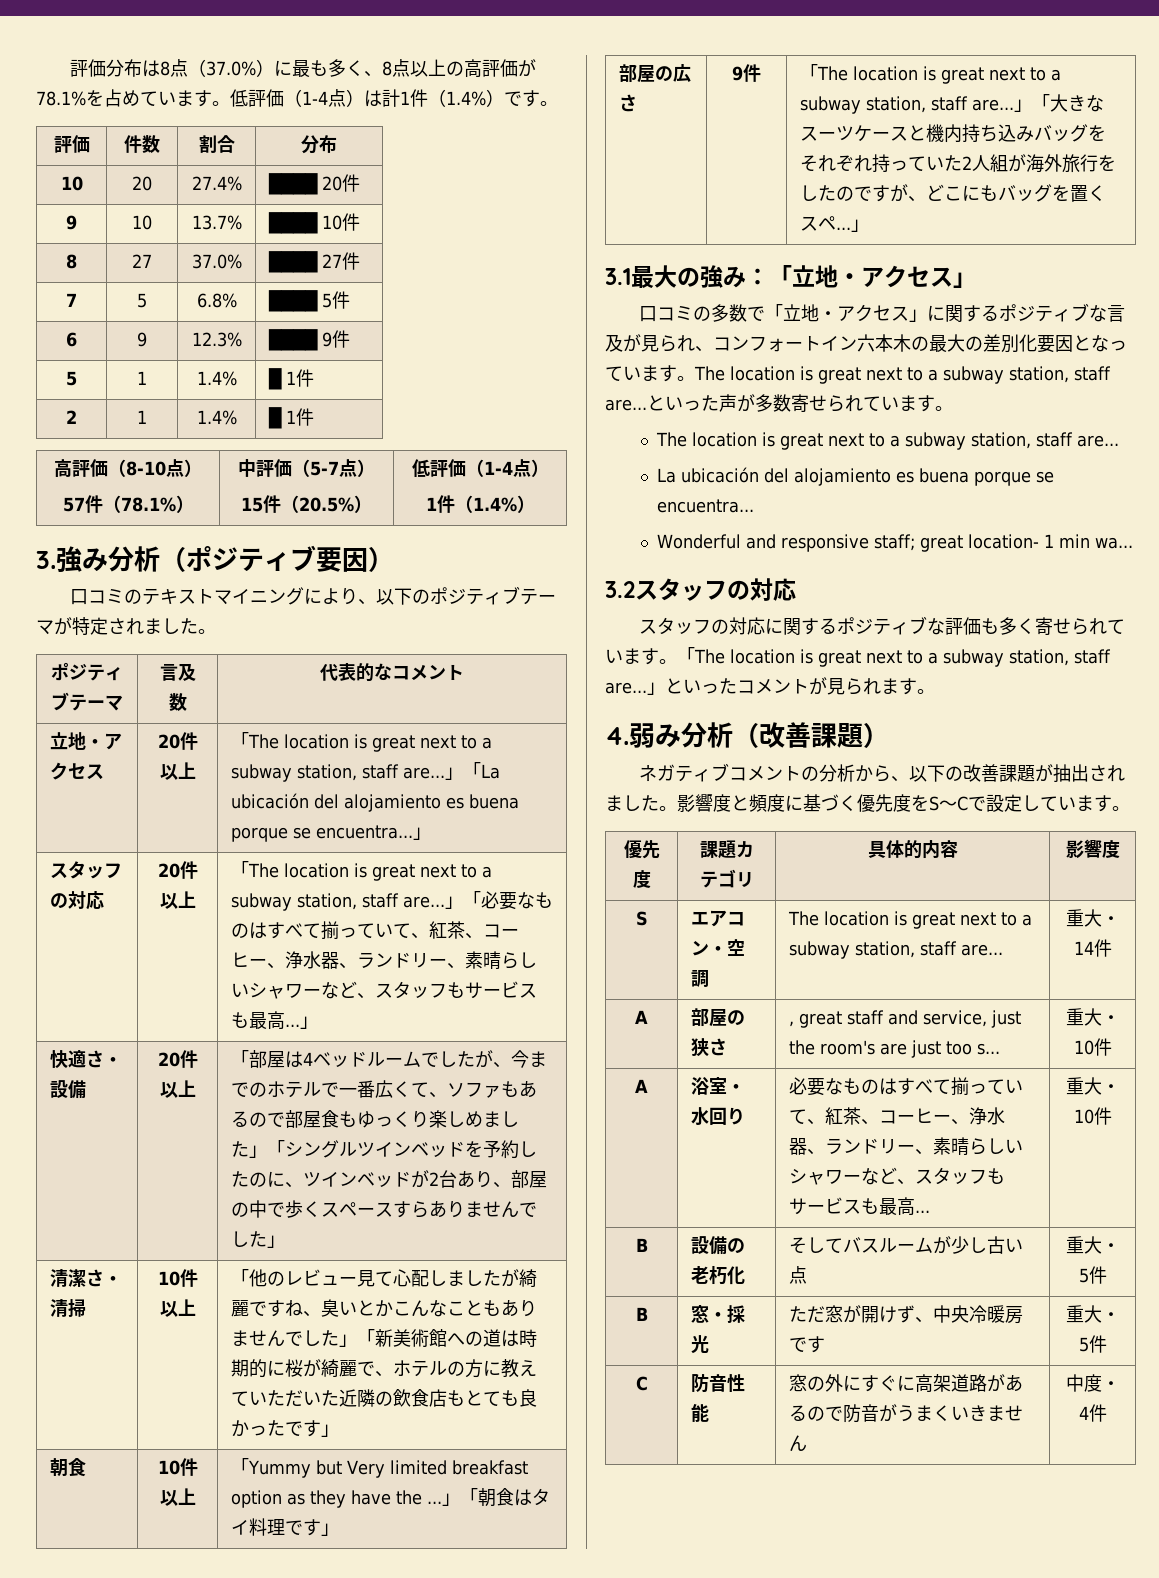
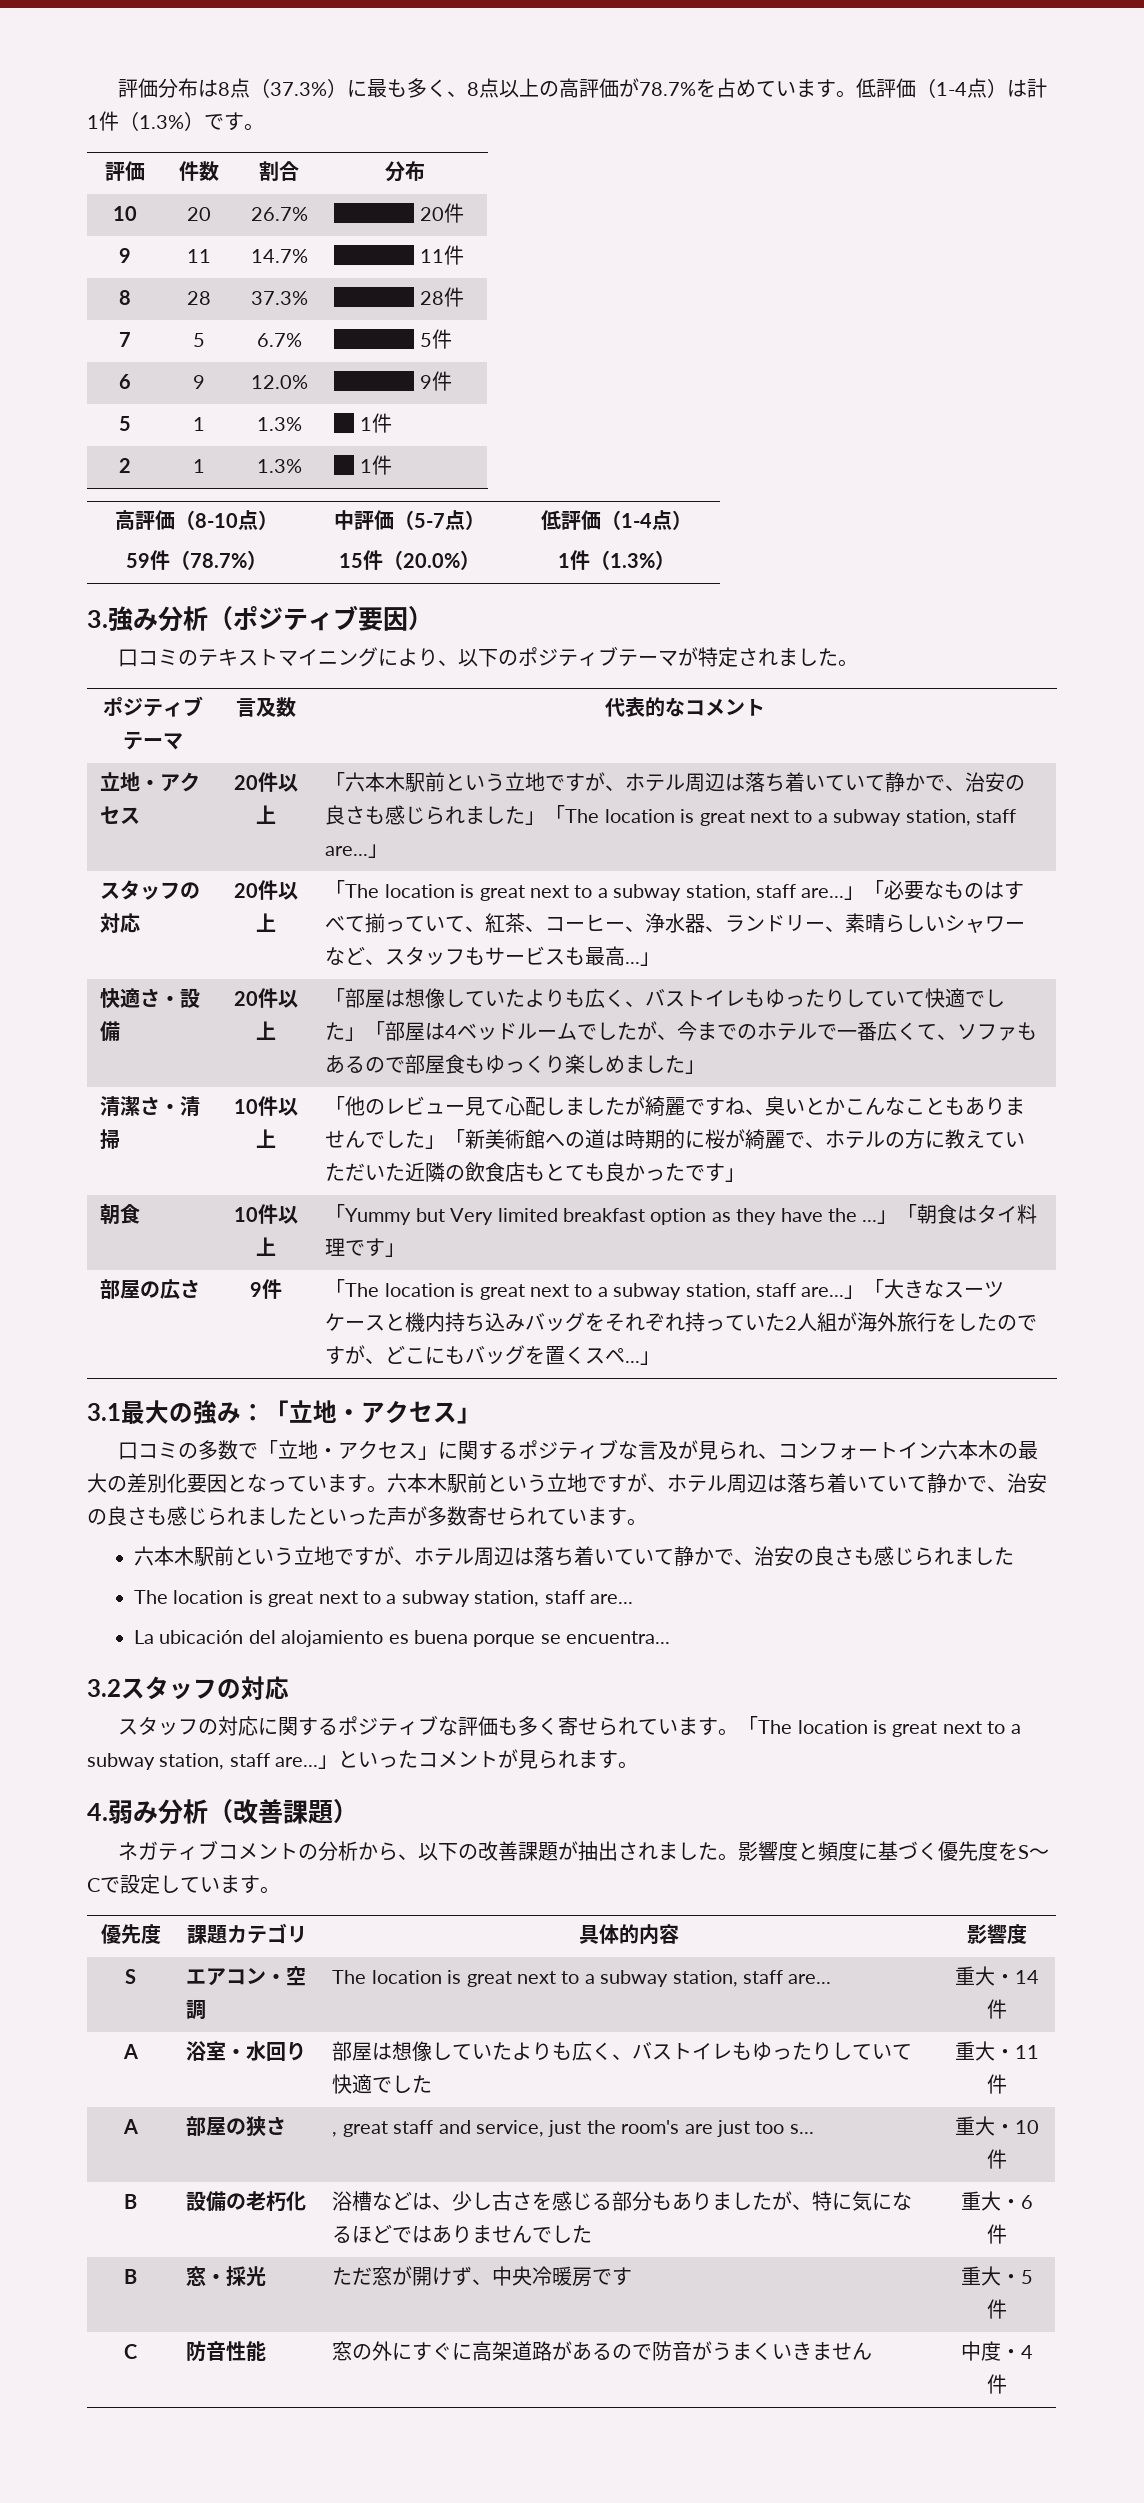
[206,61,257,76] 37.0% -> [270,82,328,96] 37.3%
[36,91,86,106] 78.1% -> [639,82,697,96] 78.7%
[446,91,486,106] 1.4% -> [139,115,184,129] 1.3%
[191,176,242,191] 27.4% -> [250,207,308,221] 26.7%
[132,215,152,230] [191,215,242,230] [267,212,342,234] 10 | 13.7% | ████ 10 -> [187,249,211,263] [250,249,308,263] [334,245,444,266] 11 | 14.7% | ████ 11
[132,254,152,268] [191,254,242,269] [267,251,342,273] 27 | 37.0% | ████ 27 -> [187,291,211,305] [250,291,308,305] [334,287,444,308] 28 | 37.3% | ████ 28
[196,293,237,308] 6.8% -> [256,333,302,347] 6.7%
[191,332,242,347] 12.3% -> [250,375,308,389] 12.0%
[196,371,237,386] 1.4% -> [256,417,302,431] 1.3%
[196,410,237,425] 1.4% -> [256,459,302,473] 1.3%
[62,495,176,513] 57件（78.1% -> [126,550,247,570] 59件（78.7%
[299,497,354,512] 20.5% -> [402,553,460,568] 20.0%
[472,497,517,512] 1.4% -> [609,553,655,568] 1.3%
(249, 740) none -> [345,772,1026,793] [325,805,566,825] 六本木駅前という立地ですが、ホテル周辺は落ち着いていて静かで、治安の良さも感じられました」「
[462,762,500,779] [230,793,519,812] [230,825,431,842] 「La ubicación del alojamiento es buena porque se encuentra...」 -> (389, 851) none
(303, 1059) none -> [405,988,1006,1008] [325,1021,446,1041] 想像していたよりも広く、バストイレもゆったりしていて快適でした」「部屋は
[266,1140,537,1159] [230,1170,547,1188] [230,1200,537,1218] [230,1231,285,1248] 「シングルツインベッドを予約したのに、ツインベッドが2台あり、部屋の中で歩くスペースすらありませんでした」 -> (706, 1067) none
[694,366,1111,384] [605,399,647,411] The location is great next to a subway station, staff are... -> [387,1473,1047,1494] [87,1506,307,1526] 六本木駅前という立地ですが、ホテル周辺は落ち着いていて静かで、治安の良さも感じられました
(953, 408) none -> [133,1546,1014,1567] // 六本木駅前という立地ですが、ホテル周辺は落ち着いていて静かで、治安の良さも感じられました
[657,534,1134,552] // Wonderful and responsive staff; great location- 1 min wa... -> (671, 1637) none
(1112, 948) none -> [122,2044,138,2059] [186,2041,307,2061] [332,2041,913,2061] [332,2074,433,2094] [955,2041,1039,2061] [987,2074,1007,2094] // A | 浴室・水回り | 部屋は想像していたよりも広く、バストイレもゆったりしていて快適でした | 重大・11件
[635,1079,648,1093] [690,1077,745,1095] [690,1107,745,1125] [788,1077,1023,1096] [788,1107,1005,1125] [788,1137,1023,1155] [788,1167,1005,1185] [788,1197,930,1216] [1065,1077,1120,1095] [1073,1107,1112,1125] [635,1238,648,1252] [690,1236,745,1255] [690,1265,745,1285] [788,1236,1023,1254] [788,1266,807,1284] [1065,1236,1120,1254] [1078,1268,1089,1283] A | 浴室・水回り | 必要なものはすべて揃っていて、紅茶、コーヒー、浄水器、ランドリー、素晴らしいシャワーなど、スタッフもサービスも最高... | 重大・10件 // B | 設備の老朽化 | そしてバスルームが少し古い点 | 重大・5 -> [124,2194,137,2209] [186,2191,307,2212] [332,2191,913,2211] [332,2224,593,2244] [961,2191,1033,2211] B | 設備の老朽化 | 浴槽などは、少し古さを感じる部分もありましたが、特に気になるほどではありませんでした | 重大・6

